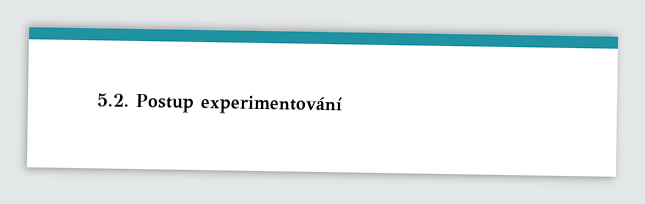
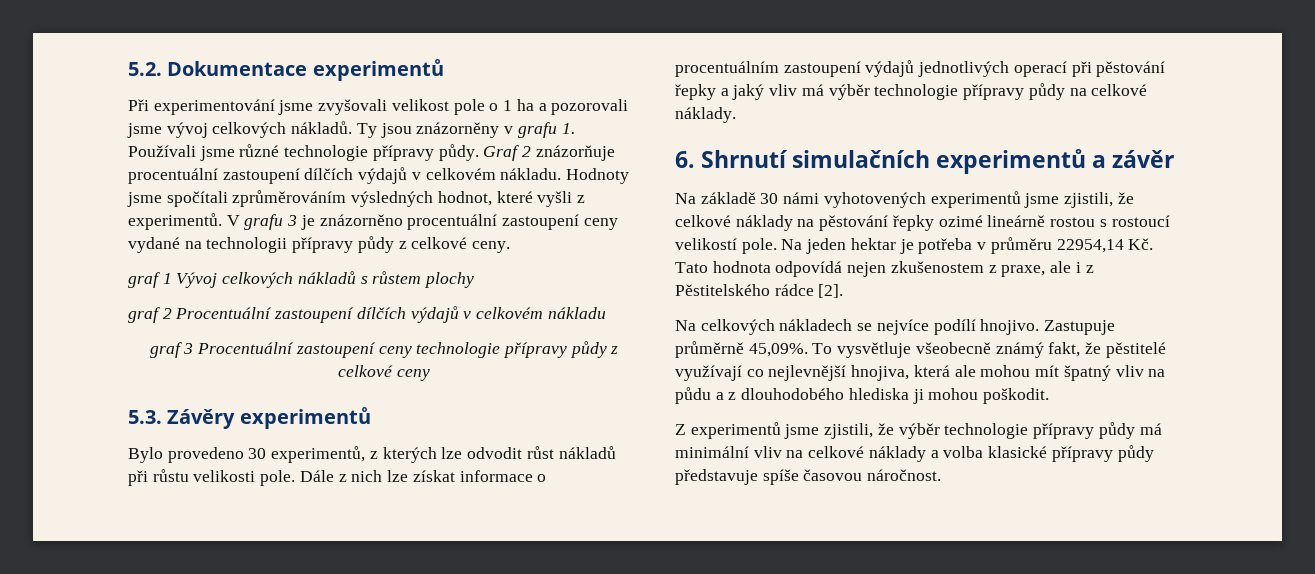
[135,93,343,116] Postup experimentování -> [167,59,444,81] [128,99,629,115] [127,121,575,138] [128,144,615,161] [128,167,630,184] [127,190,586,207] [128,213,618,230] [128,236,511,253] [128,271,475,288] [128,306,606,323] [149,341,619,358] [338,365,430,381] [128,407,371,429] [128,446,616,463] [128,469,547,486] [675,60,1166,77] [675,83,1148,100] [675,107,736,123] [675,149,1175,174] [675,191,1134,208] [675,215,1170,231] [675,237,1154,254] [675,261,1094,277] [675,284,844,298] [675,319,1116,335] [675,341,1166,358] [675,365,1166,381] [675,387,1050,404] [675,422,1162,439] [675,445,1154,462] [675,469,942,485] Dokumentace experimentů // Při experimentování jsme zvyšovali velikost pole o 1 ha a pozorovali jsme vývoj celkových nákladů. Ty jsou znázorněny v grafu 1. Používali jsme různé technologie přípravy půdy. Graf 2 znázorňuje procentuální zastoupení dílčích výdajů v celkovém nákladu. Hodnoty jsme spočítali zprůměrováním výsledných hodnot, které vyšli z experimentů. V grafu 3 je znázorněno procentuální zastoupení ceny vydané na technologii přípravy půdy z celkové ceny. // graf 1 Vývoj celkových nákladů s růstem plochy // graf 2 Procentuální zastoupení dílčích výdajů v celkovém nákladu // graf 3 Procentuální zastoupení ceny technologie přípravy půdy z celkové ceny // 5.3. Závěry experimentů // Bylo provedeno 30 experimentů, z kterých lze odvodit růst nákladů při růstu velikosti pole. Dále z nich lze získat informace o procentuálním zastoupení výdajů jednotlivých operací při pěstování řepky a jaký vliv má výběr technologie přípravy půdy na celkové náklady. // 6. Shrnutí simulačních experimentů a závěr // Na základě 30 námi vyhotovených experimentů jsme zjistili, že celkové náklady na pěstování řepky ozimé lineárně rostou s rostoucí velikostí pole. Na jeden hektar je potřeba v průměru 22954,14 Kč. Tato hodnota odpovídá nejen zkušenostem z praxe, ale i z Pěstitelského rádce [2]. // Na celkových nákladech se nejvíce podílí hnojivo. Zastupuje průměrně 45,09%. To vysvětluje všeobecně známý fakt, že pěstitelé využívají co nejlevnější hnojiva, která ale mohou mít špatný vliv na půdu a z dlouhodobého hlediska ji mohou poškodit. // Z experimentů jsme zjistili, že výběr technologie přípravy půdy má minimální vliv na celkové náklady a volba klasické přípravy půdy představuje spíše časovou náročnost.

